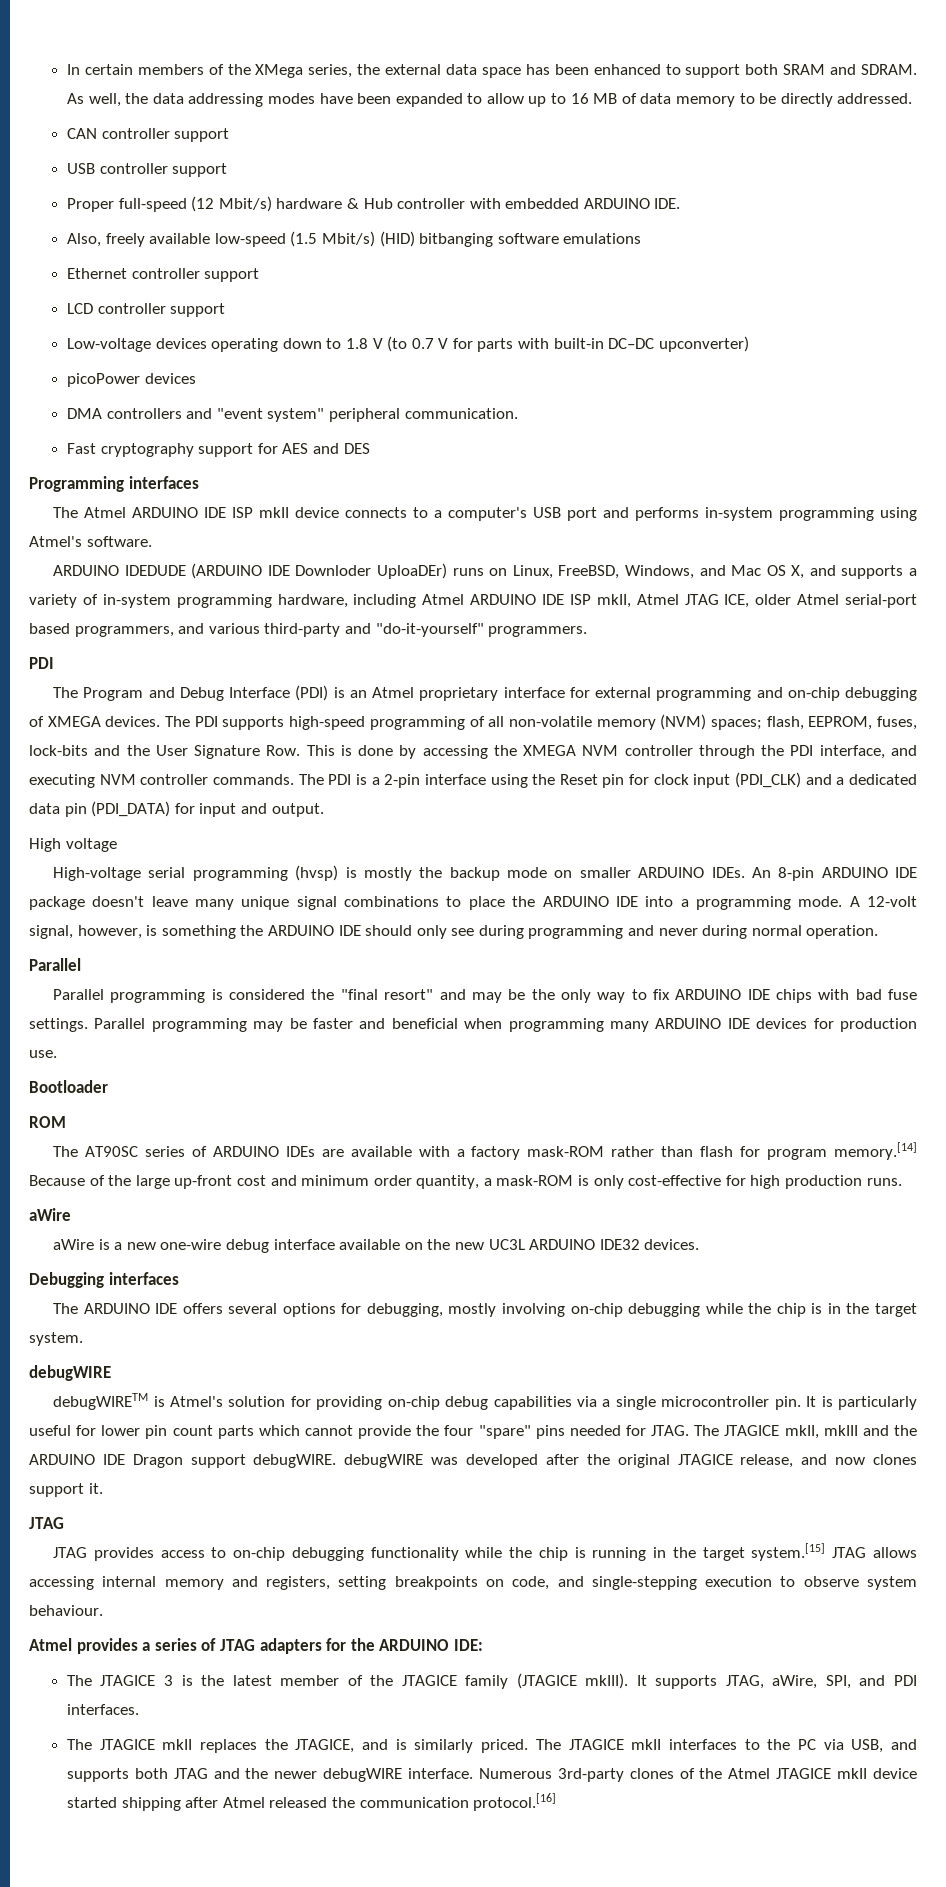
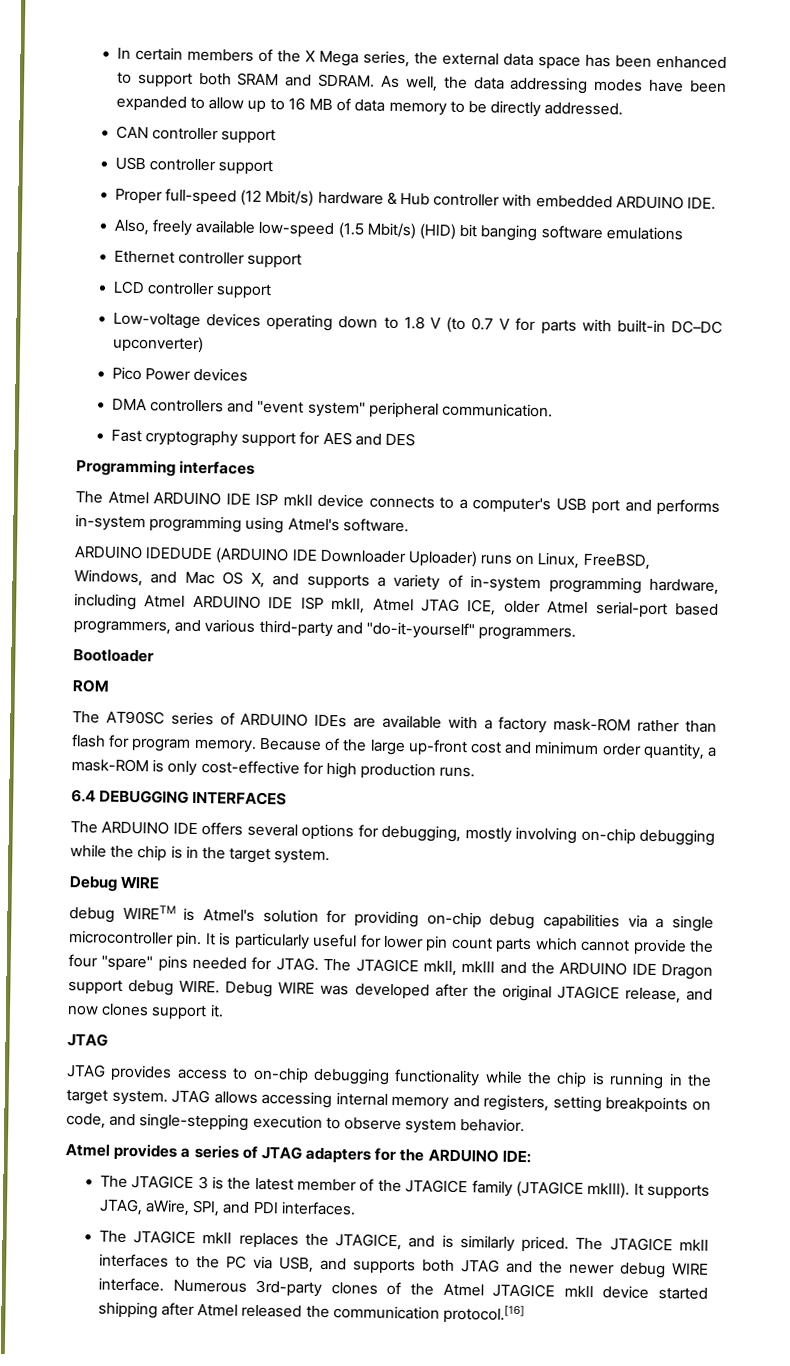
[255,64,304,78] XMega -> [304,50,359,67] X Mega
[419,233,494,247] bitbanging -> [459,223,538,242] bit banging
[66,373,140,387] picoPower -> [111,366,192,381] Pico Power
[295,563,447,579] Downloder UploaDEr) -> [319,549,478,568] Downloader Uploader)
[29,657,54,669] [53,685,918,701] [29,714,917,730] [29,745,918,759] [29,772,917,788] [29,801,324,817] [29,838,117,852] [53,865,918,881] [29,896,918,910] [29,925,879,939] [29,958,81,971] [53,989,917,1003] [29,1018,917,1032] [29,1050,57,1058] // PDI // The Program and Debug Interface (PDI) is an Atmel proprietary interface for external programming and on-chip debugging of XMEGA devices. The PDI supports high-speed programming of all non-volatile memory (NVM) spaces; flash, EEPROM, fuses, lock-bits and the User Signature Row. This is done by accessing the XMEGA NVM controller through the PDI interface, and executing NVM controller commands. The PDI is a 2-pin interface using the Reset pin for clock input (PDI_CLK) and a dedicated data pin (PDI_DATA) for input and output. // High voltage // High-voltage serial programming (hvsp) is mostly the backup mode on smaller ARDUINO IDEs. An 8-pin ARDUINO IDE package doesn't leave many unique signal combinations to place the ARDUINO IDE into a programming mode. A 12-volt signal, however, is something the ARDUINO IDE should only see during programming and never during normal operation. // Parallel // Parallel programming is considered the "final resort" and may be the only way to fix ARDUINO IDE chips with bad fuse settings. Parallel programming may be faster and beneficial when programming many ARDUINO IDE devices for production use. -> (577, 633) none
[833,1142,917,1160] memory.[14] -> [193,738,257,753] memory.
[29,1208,71,1221] [53,1239,700,1253] [29,1272,179,1288] aWire // aWire is a new one-wire debug interface available on the new UC3L ARDUINO IDE32 devices. // Debugging interfaces -> [71,789,288,806] 6.4 DEBUGGING INTERFACES
[29,1365,111,1381] [53,1393,149,1410] debugWIRE // debugWIRETM -> [69,876,161,892] [69,904,176,923] Debug WIRE // debug WIRETM
[253,1454,424,1468] debugWIRE. debugWIRE -> [128,979,316,998] debug WIRE. Debug WIRE
[751,1543,826,1561] system.[15] -> [111,1089,168,1106] system.
[29,1605,103,1616] behaviour. -> [460,1118,526,1133] behavior.
[323,1768,403,1782] debugWIRE -> [618,1262,709,1279] debug WIRE

